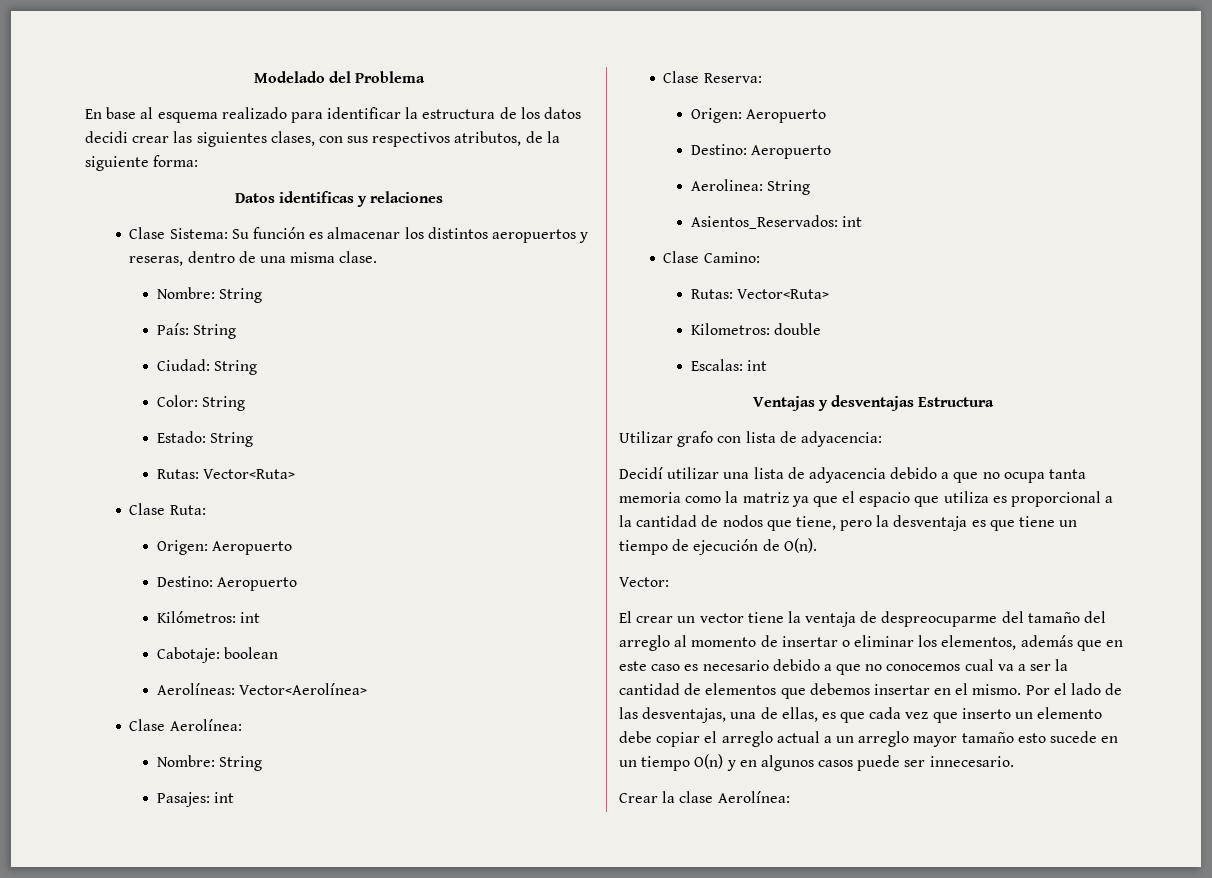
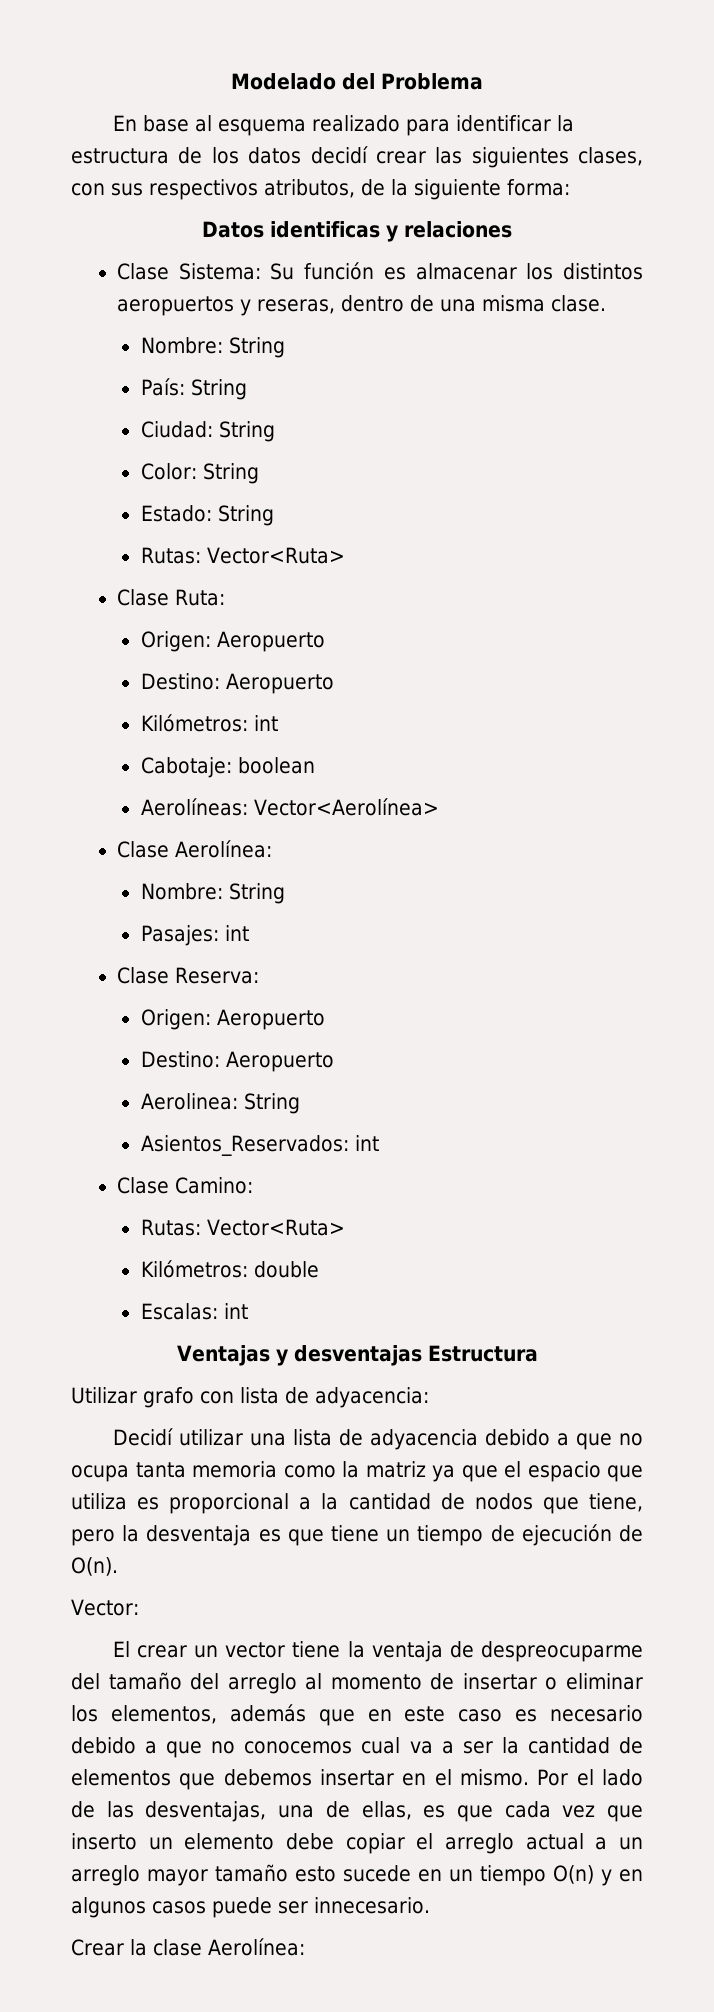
[85,131,128,143] decidi -> [310,146,368,164] decidí
[690,323,770,335] Kilometros: -> [140,1260,248,1278] Kilómetros:

